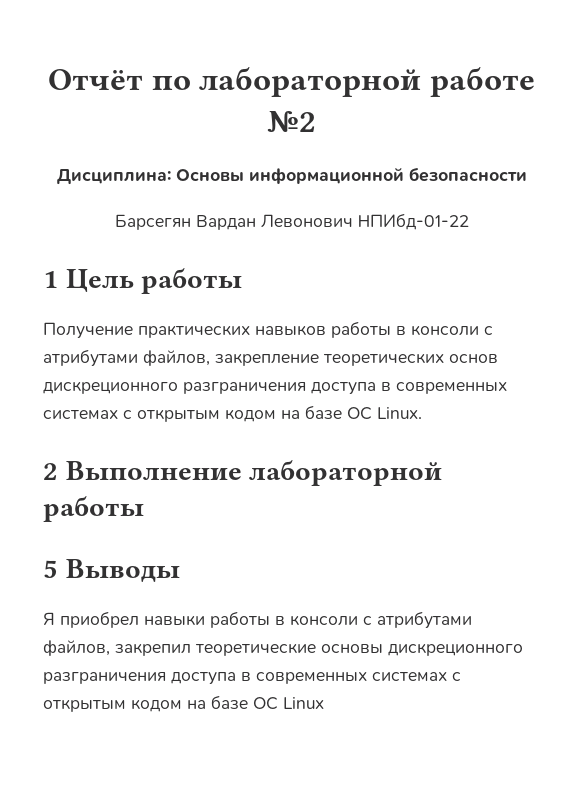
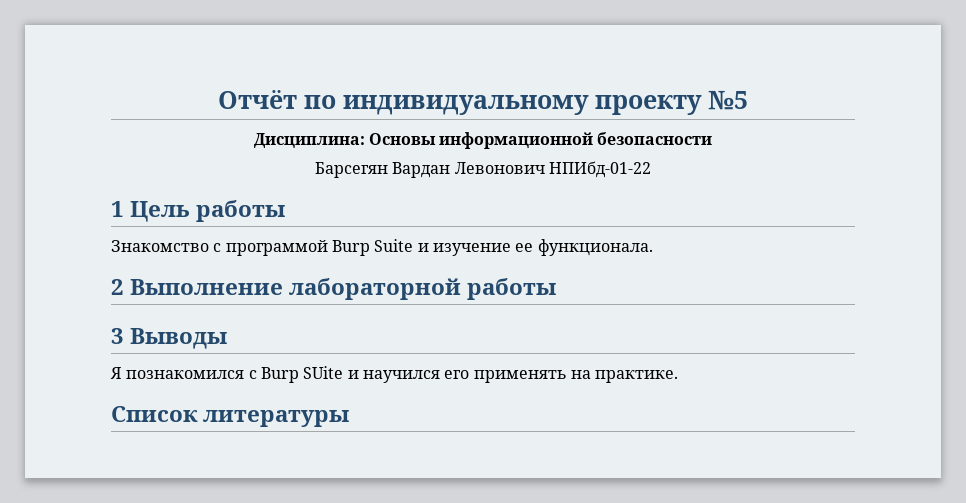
[199,67,536,97] [266,111,316,132] лабораторной работе №2 -> [343,90,748,115] индивидуальному проекту №5
[43,321,493,339] [43,349,498,367] [43,381,507,395] [43,405,422,422] Получение практических навыков работы в консоли с атрибутами файлов, закрепление теоретических основ дискреционного разграничения доступа в современных системах с открытым кодом на базе ОС Linux. -> [111,239,653,256] Знакомство с программой Burp Suite и изучение ее функционала.
[43,560,58,578] 5 -> [111,328,124,344] 3
[60,611,472,629] [43,640,523,656] [43,672,461,685] [43,695,324,712] приобрел навыки работы в консоли с атрибутами файлов, закрепил теоретические основы дискреционного разграничения доступа в современных системах с открытым кодом на базе ОС Linux -> [126,366,679,383] [111,406,350,427] познакомился с Burp SUite и научился его применять на практике. // Список литературы

